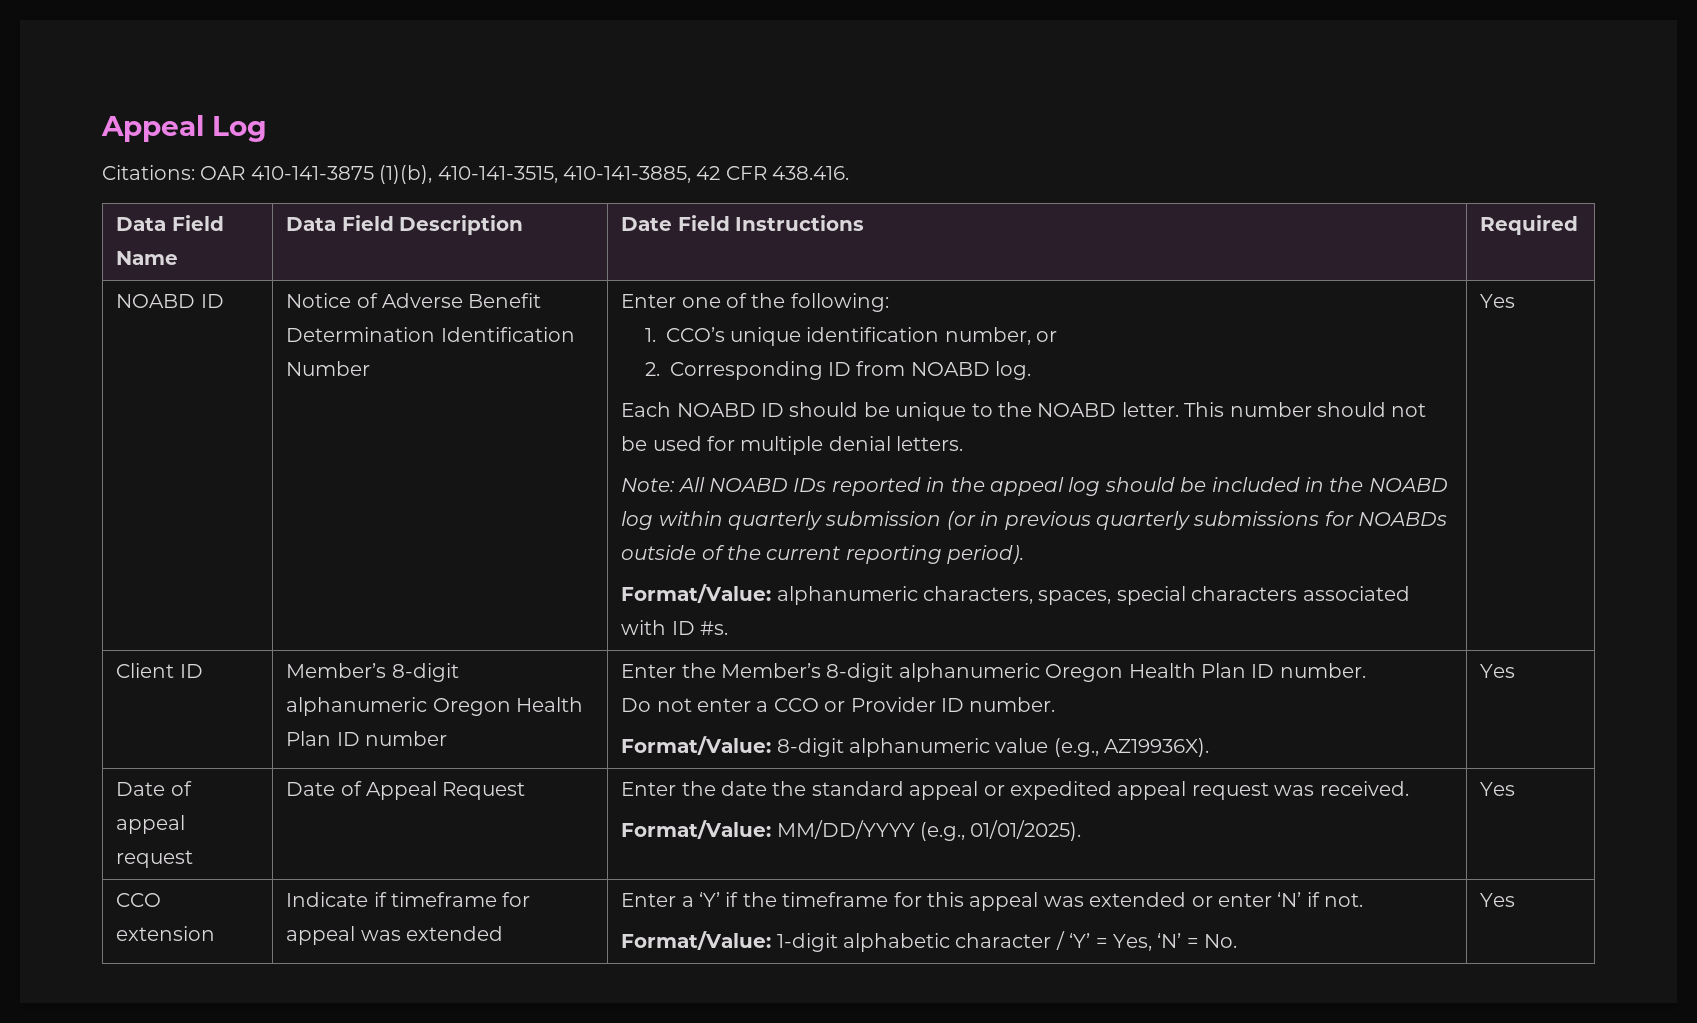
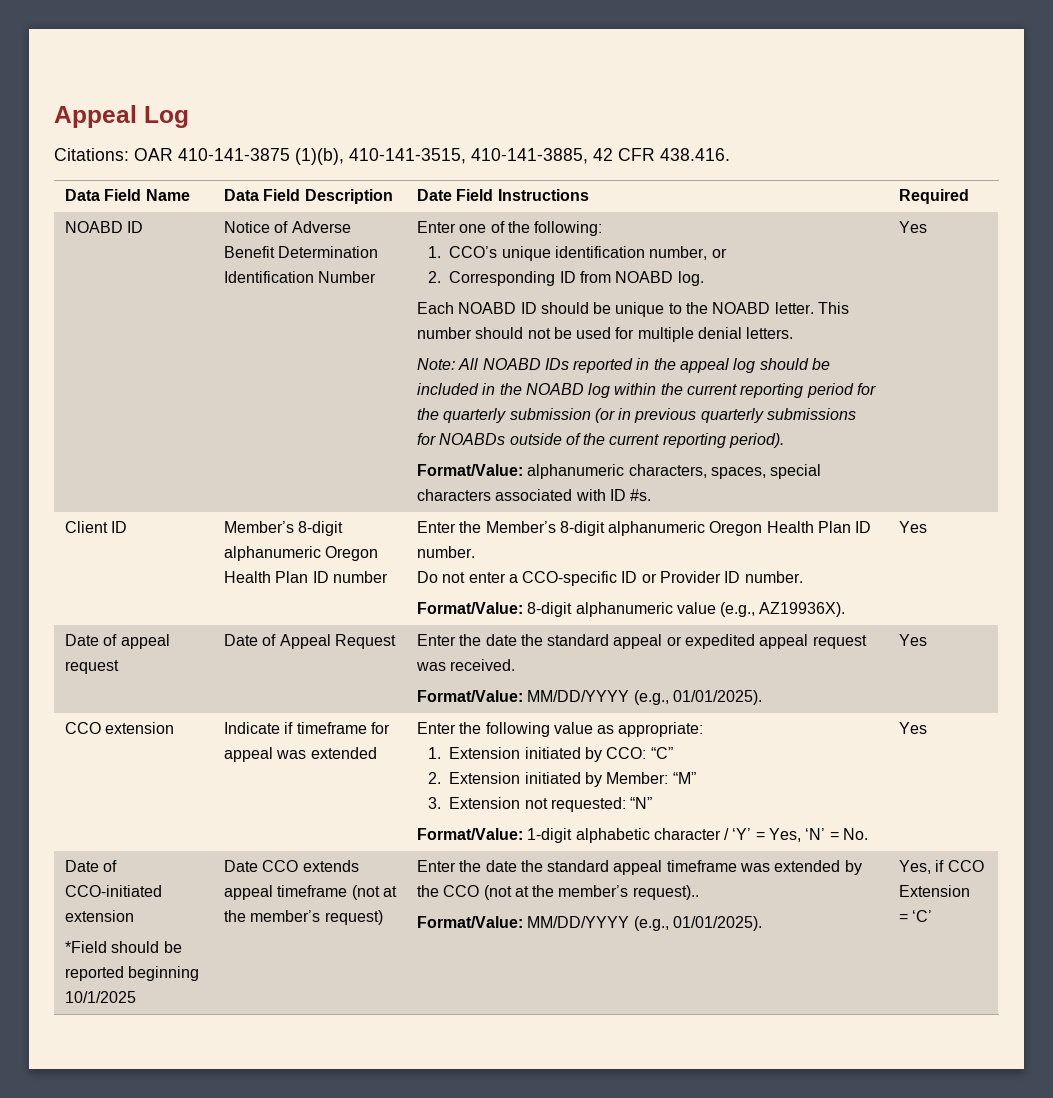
(723, 518) none -> [660,383,877,398] [416,408,439,420] the current reporting period for the
[773,698,819,712] CCO -> [522,571,638,586] CCO-specific ID
[681,892,1364,911] a ‘Y’ if the timeframe for this appeal was extended or enter ‘N’ if not. -> [459,722,704,737] [428,747,673,762] [428,772,696,787] [428,797,653,812] the following value as appropriate: // 1. Extension initiated by CCO: “C” // 2. Extension initiated by Member: “M” // 3. Extension not requested: “N”
(1516, 900) none -> [64,860,118,872] [64,885,162,897] [64,910,134,922] [64,941,182,953] [64,966,200,981] [64,991,136,1003] [223,860,359,872] [223,885,397,900] [223,910,383,925] [416,860,862,875] [416,885,699,900] [416,916,762,931] [898,860,984,874] [898,885,970,897] [898,910,933,922] // Date of CCO-initiated extension // *Field should be reported beginning 10/1/2025 | Date CCO extends appeal timeframe (not at the member’s request) | Enter the date the standard appeal timeframe was extended by the CCO (not at the member’s request).. // Format/Value: MM/DD/YYYY (e.g., 01/01/2025). | Yes, if CCO Extension // = ‘C’

